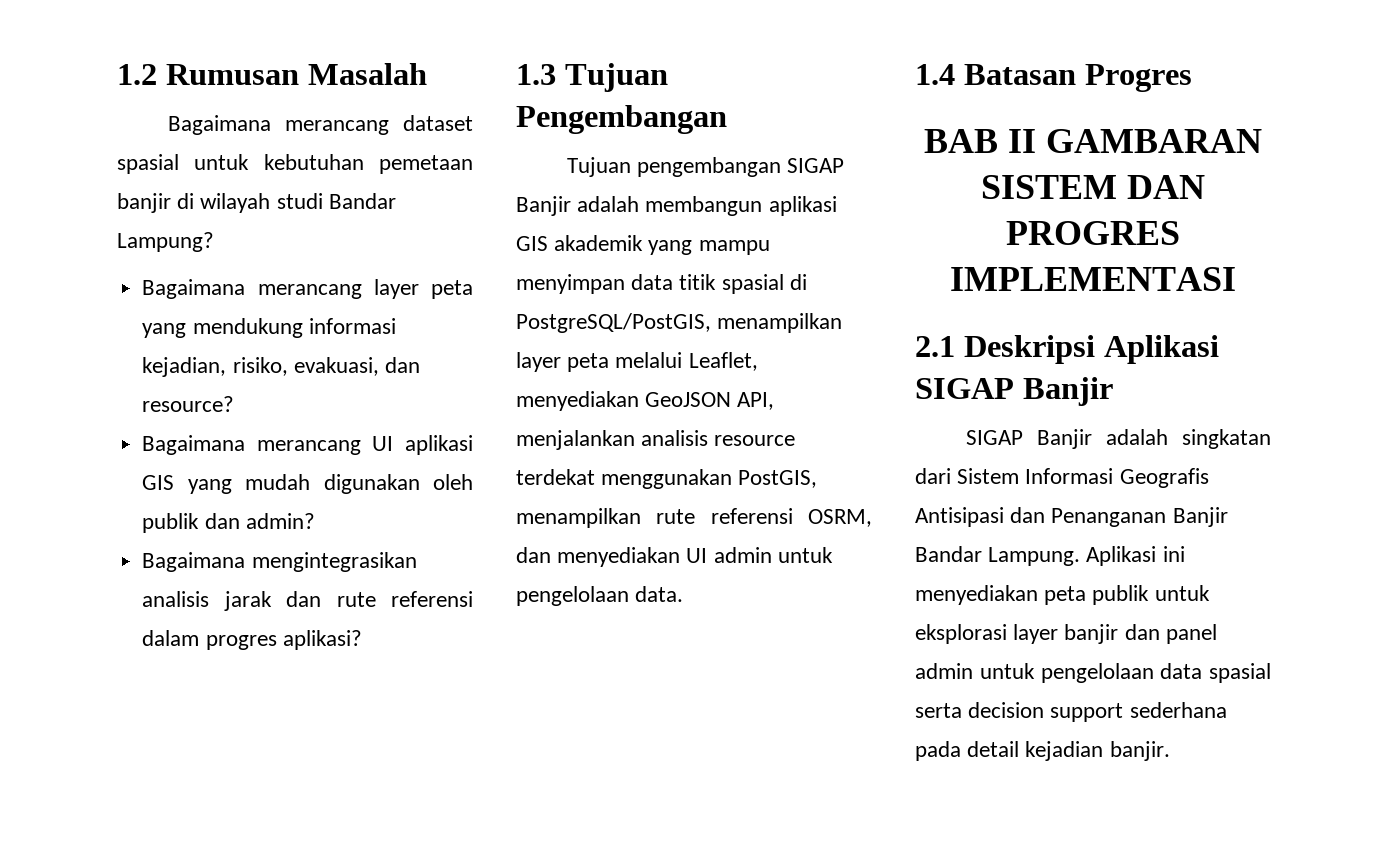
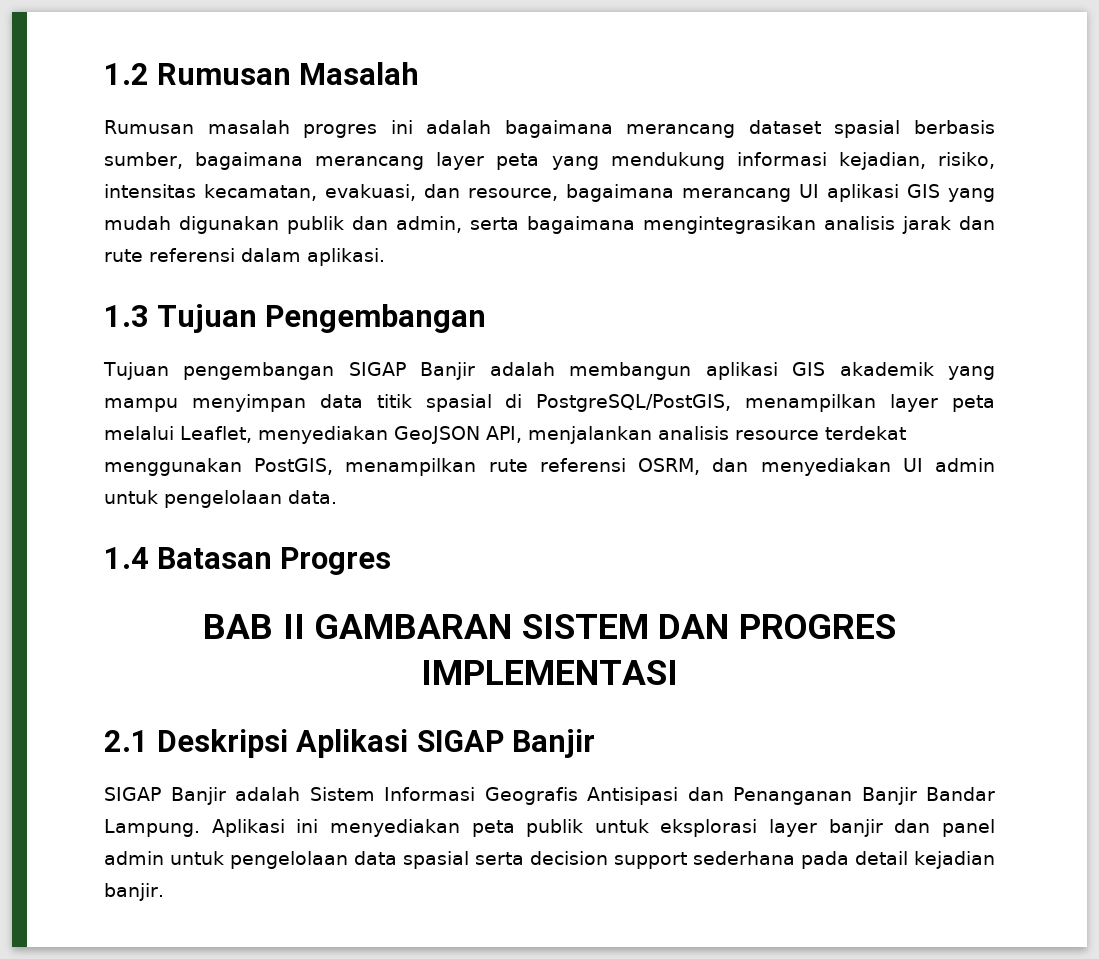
[167,115,473,135] [117,154,473,174] [117,193,396,213] [117,232,214,252] [142,279,246,299] Bagaimana merancang dataset spasial untuk kebutuhan pemetaan banjir di wilayah studi Bandar Lampung? // Bagaimana -> [104,120,995,138] [104,152,304,170] Rumusan masalah progres ini adalah bagaimana merancang dataset spasial berbasis sumber, bagaimana
[293,357,420,376] [142,396,235,412] [142,435,246,455] evakuasi, dan resource? // Bagaimana -> [104,184,674,202] intensitas kecamatan, evakuasi, dan resource, bagaimana
[432,474,473,490] oleh -> (279, 225) none
[245,513,315,529] [142,552,246,572] admin? // Bagaimana -> [396,216,635,234] admin, serta bagaimana
[205,630,362,650] progres aplikasi? -> [307,248,385,266] aplikasi.
[1182,429,1271,449] [915,468,951,484] singkatan dari -> (301, 794) none

